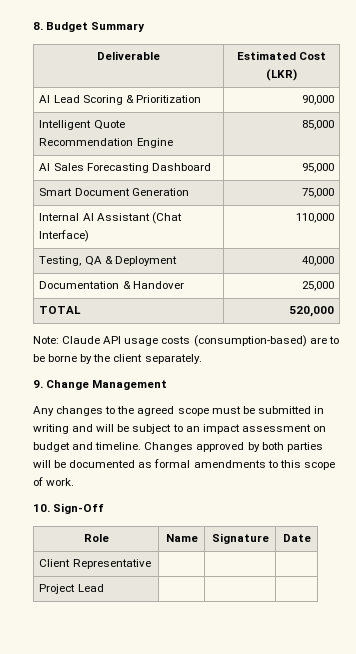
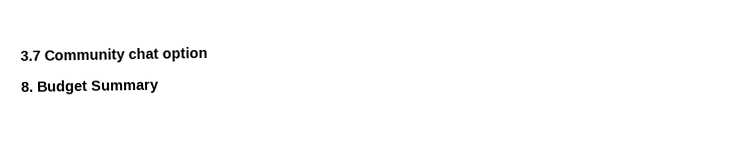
(33, 26) none -> [20,46,208,64] 3.7 Community chat option //
[97,51,160,60] [236,51,327,60] [266,69,297,81] [39,95,201,105] [301,95,334,105] [39,120,125,130] [39,138,173,148] [301,120,334,130] [39,163,211,173] [301,163,334,173] [39,188,189,196] [301,188,334,198] [39,212,182,224] [39,230,90,242] [295,213,334,223] [39,256,177,266] [301,256,334,266] [39,281,184,289] [301,281,334,291] [39,306,82,314] [288,306,334,317] [33,335,339,347] [33,354,202,364] [33,380,168,390] [33,406,324,416] [33,424,326,434] [33,442,323,452] [33,459,335,470] [33,477,75,486] [33,503,105,514] [83,534,109,542] [165,534,198,542] [211,533,269,544] [282,534,311,542] [39,559,151,569] [39,584,104,594] // Deliverable | Estimated Cost (LKR) // AI Lead Scoring & Prioritization | 90,000 // Intelligent Quote Recommendation Engine | 85,000 // AI Sales Forecasting Dashboard | 95,000 // Smart Document Generation | 75,000 // Internal AI Assistant (Chat Interface) | 110,000 // Testing, QA & Deployment | 40,000 // Documentation & Handover | 25,000 // TOTAL | 520,000 // Note: Claude API usage costs (consumption-based) are to be borne by the client separately. // 9. Change Management // Any changes to the agreed scope must be submitted in writing and will be subject to an impact assessment on budget and timeline. Changes approved by both parties will be documented as formal amendments to this scope of work. // 10. Sign-Off // Role | Name | Signature | Date // Client Representative | | | // Project Lead | | | -> (159, 86) none

